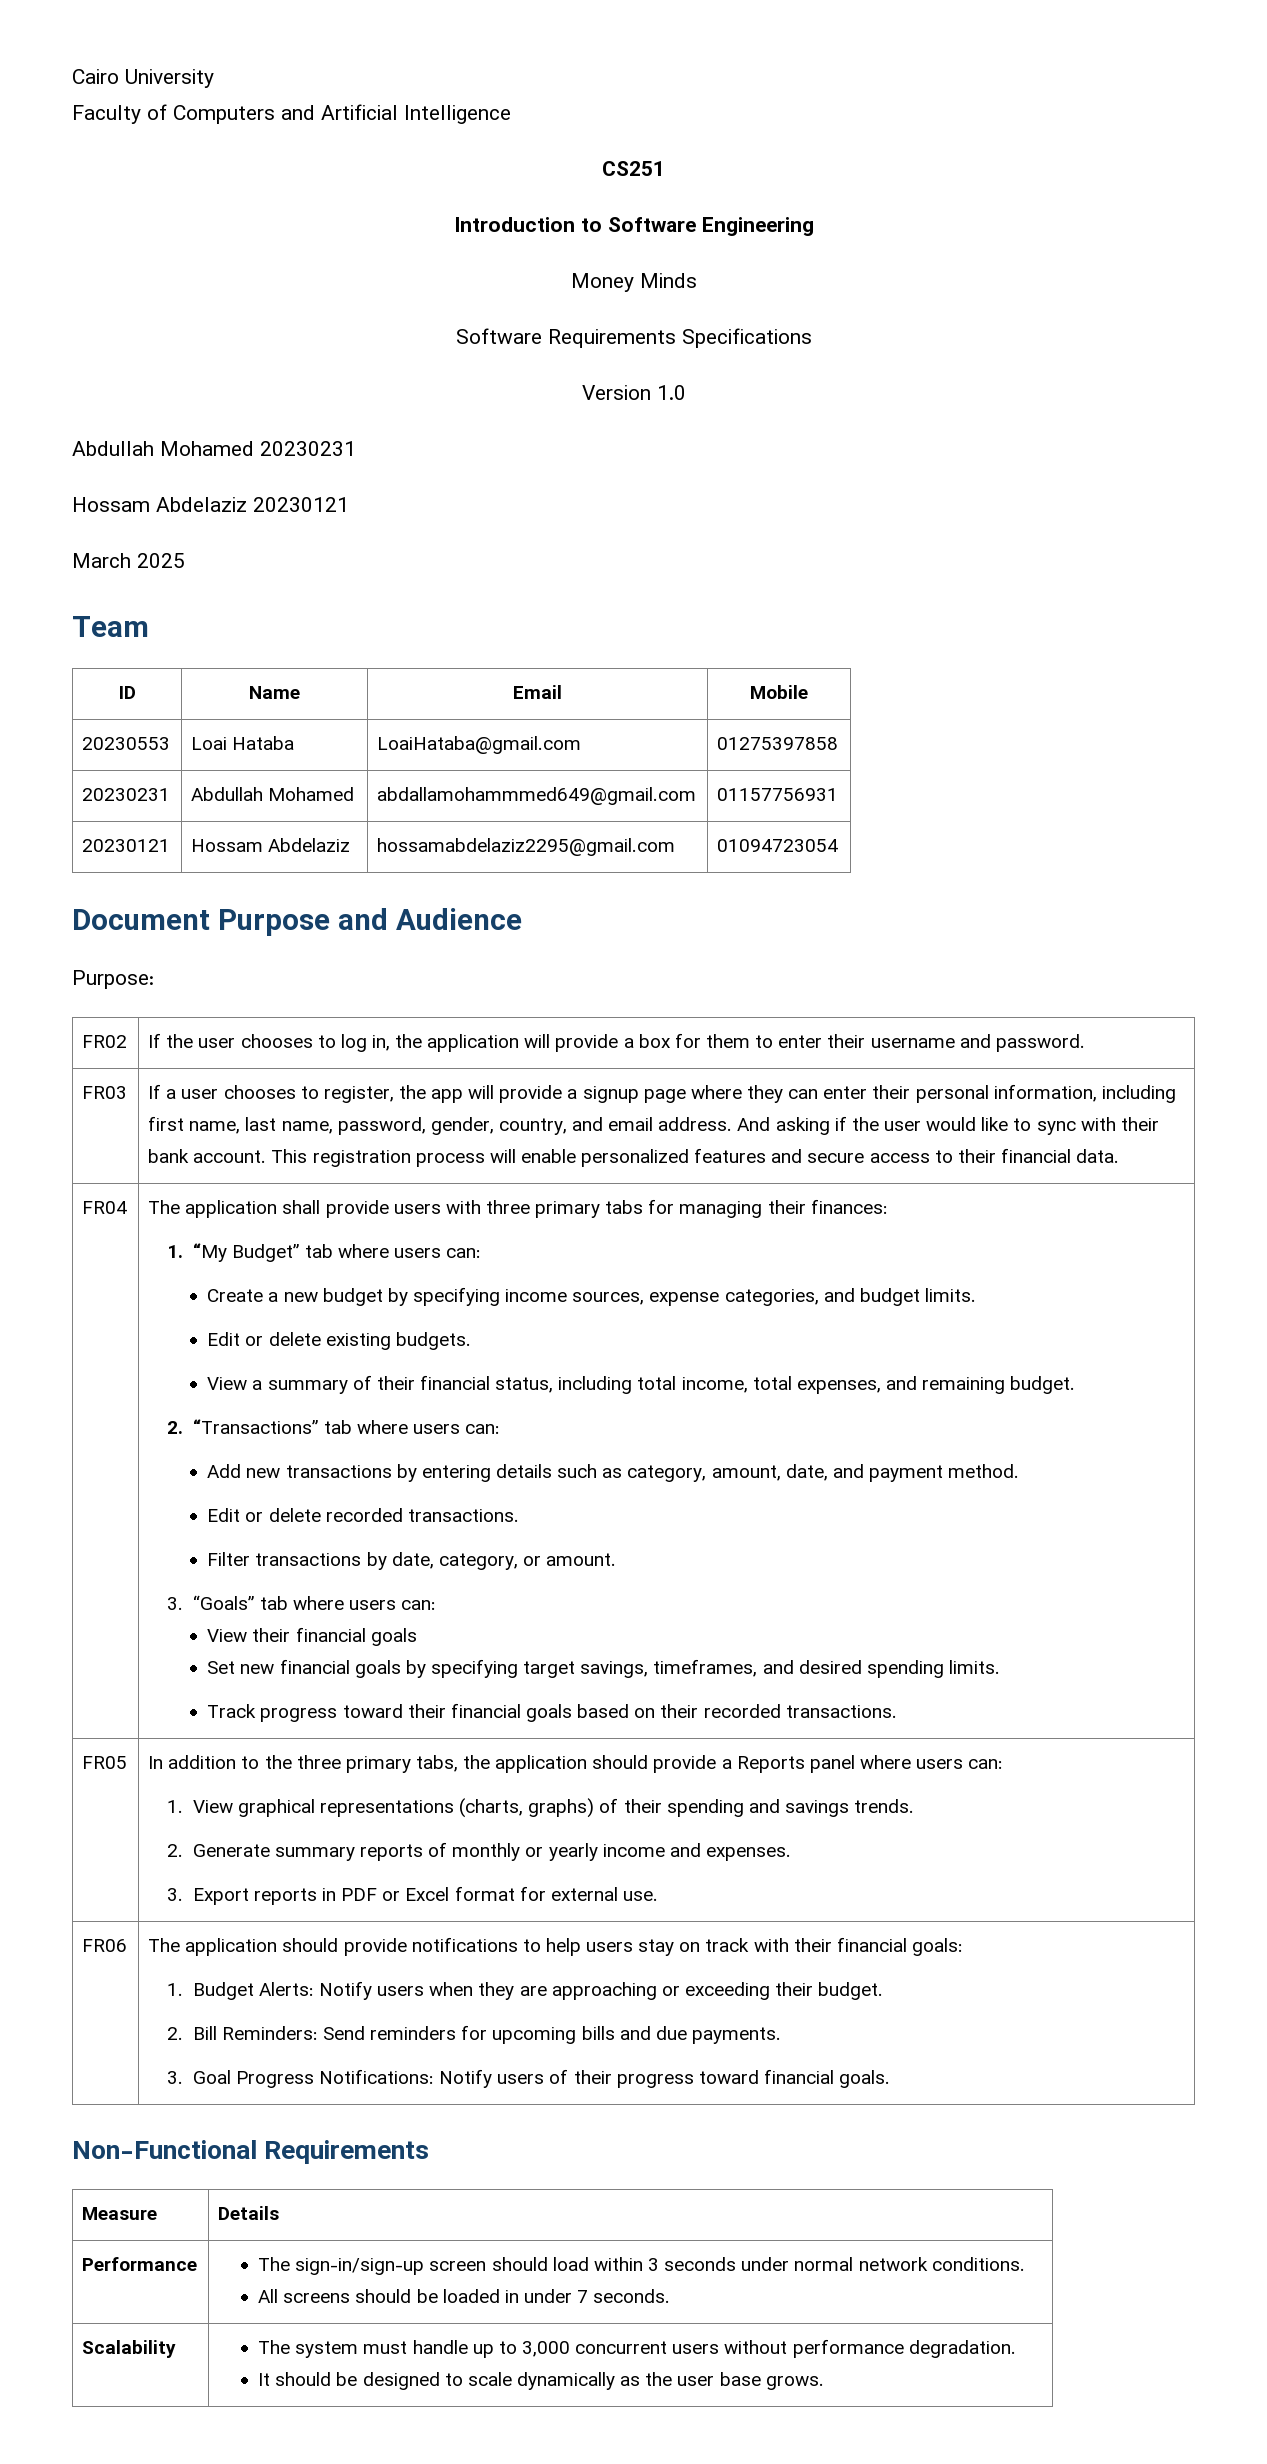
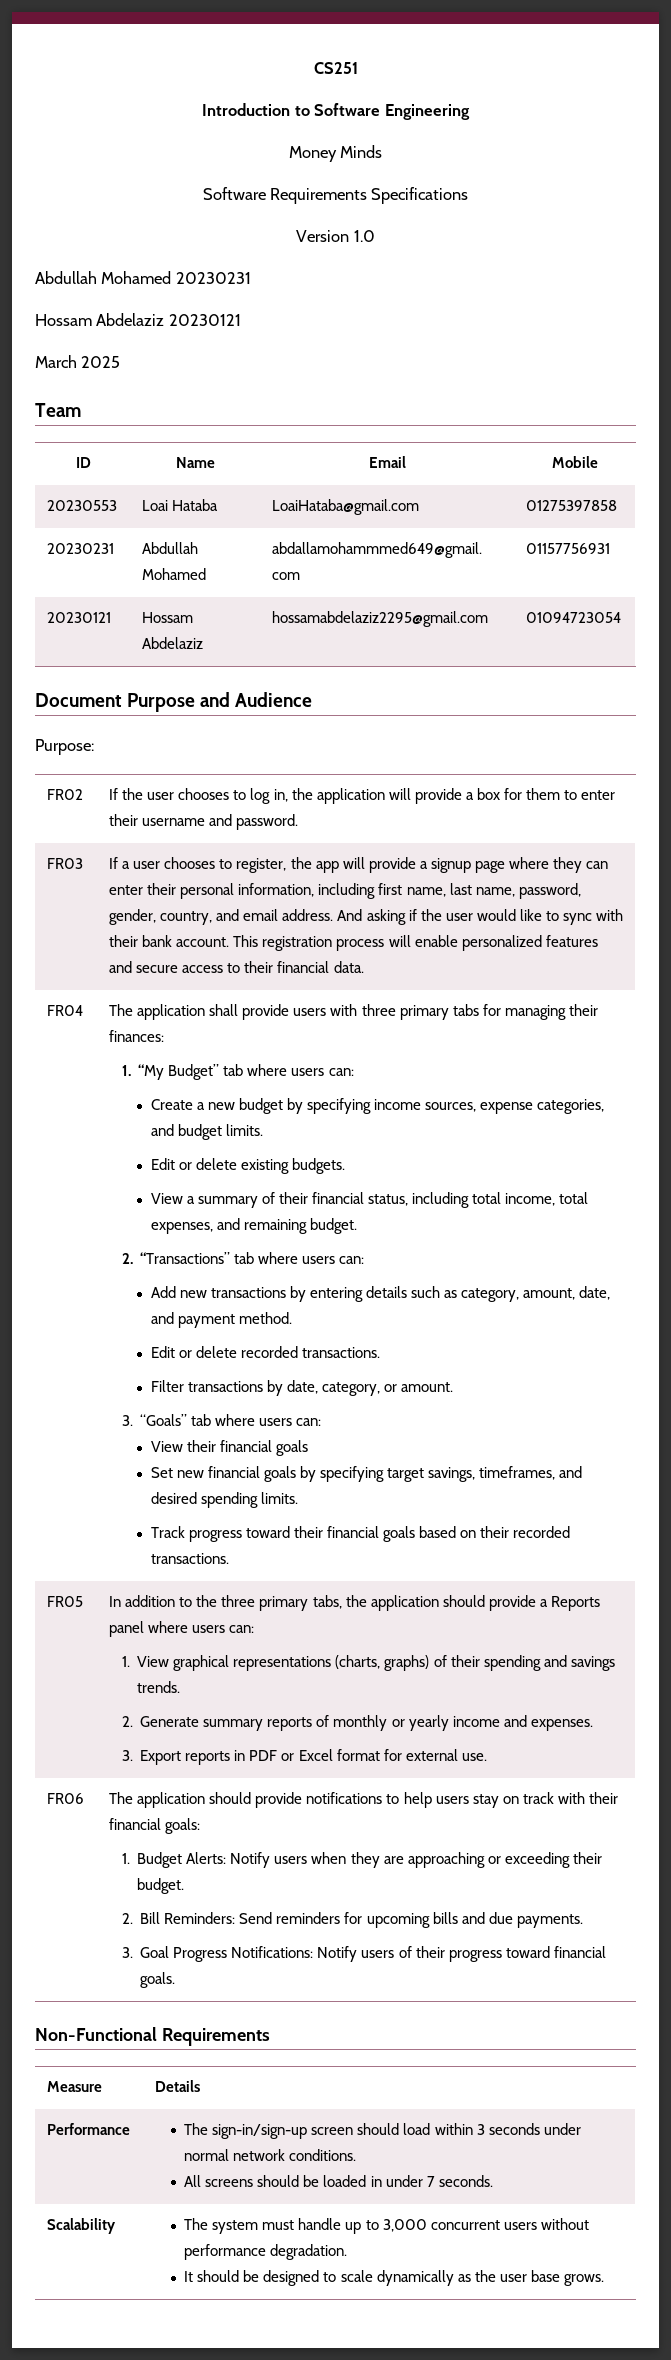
[72,69,214,88] [72,104,511,124] Cairo University // Faculty of Computers and Artificial Intelligence // -> (313, 68) none

